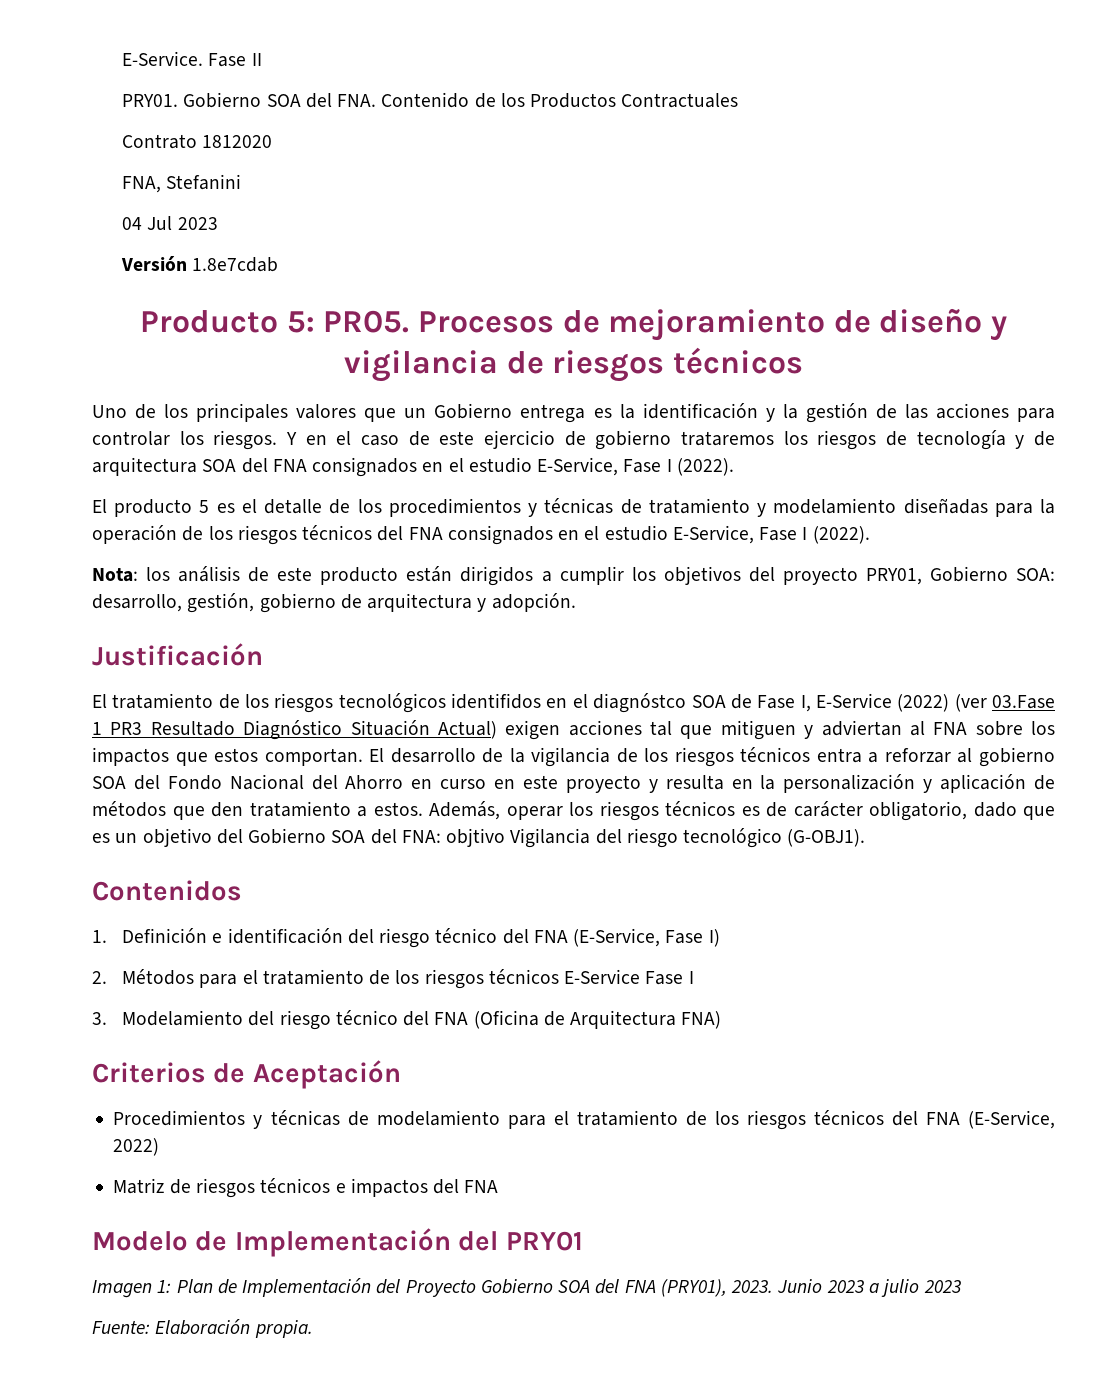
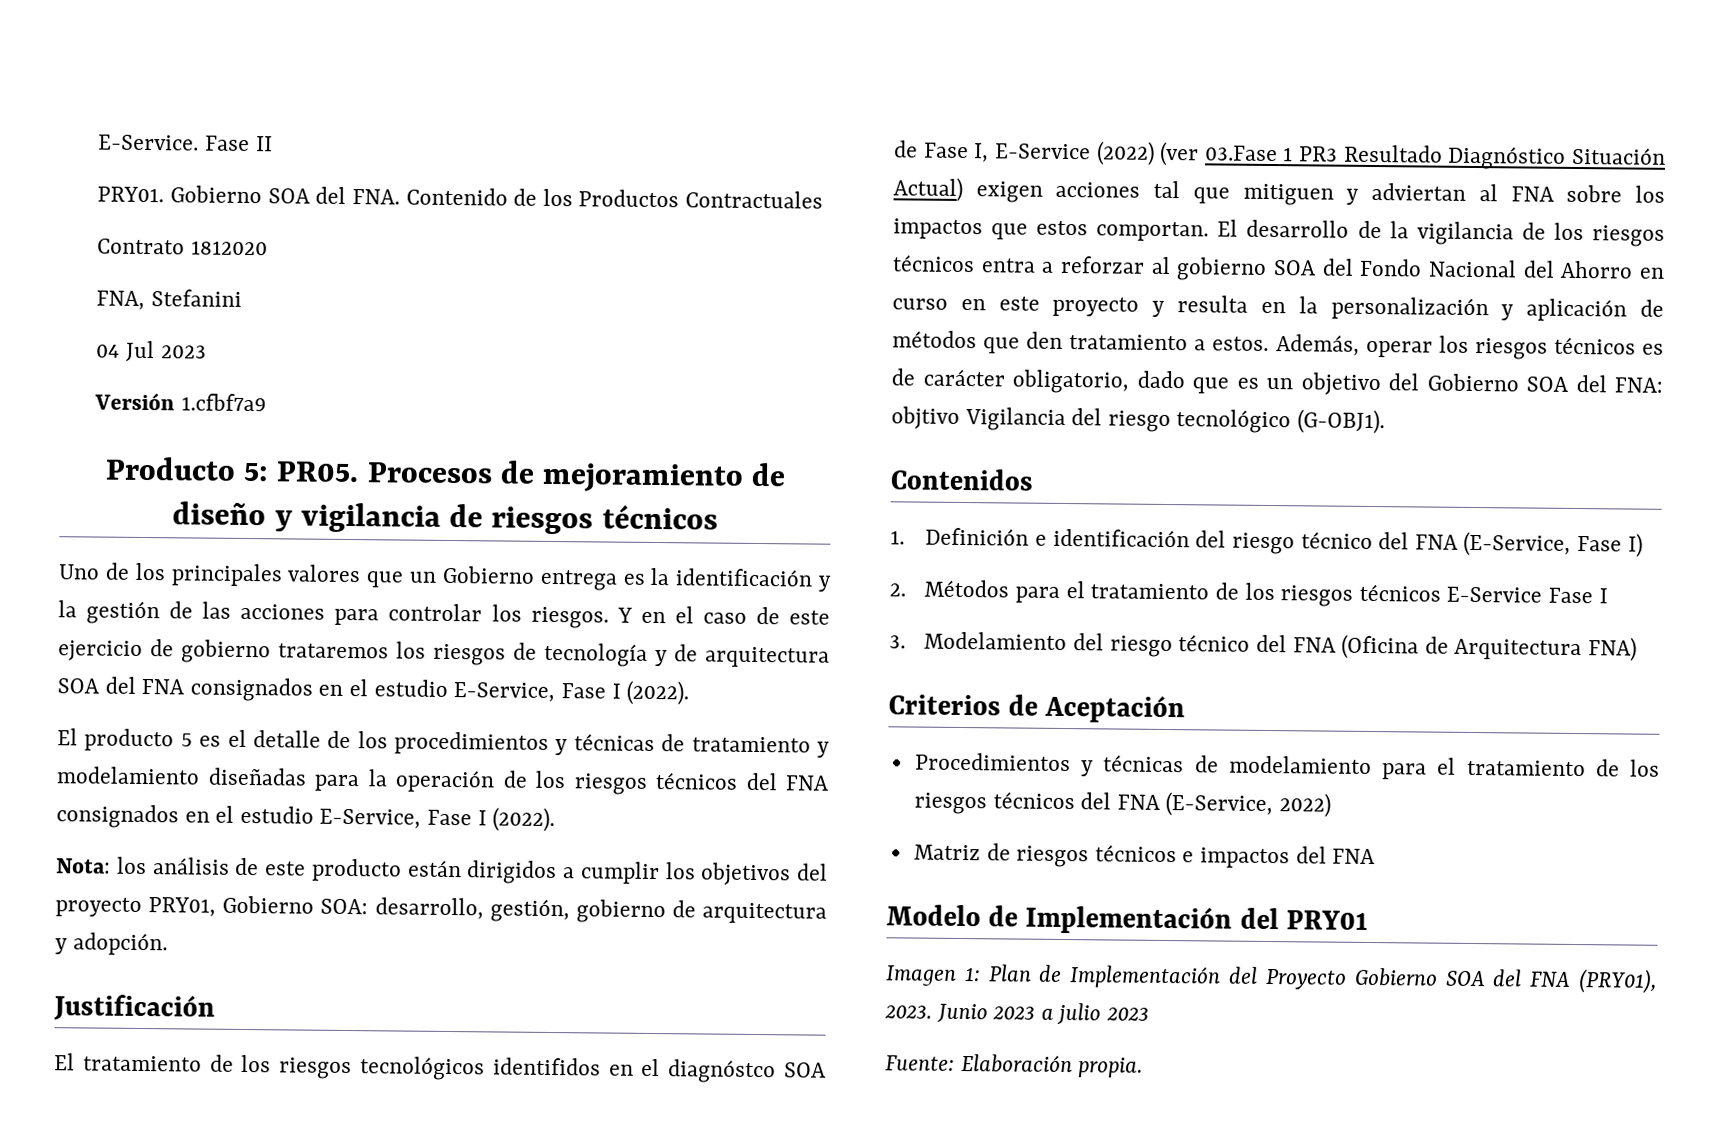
[192,257,279,272] 1.8e7cdab -> [181,393,268,412] 1.cfbf7a9

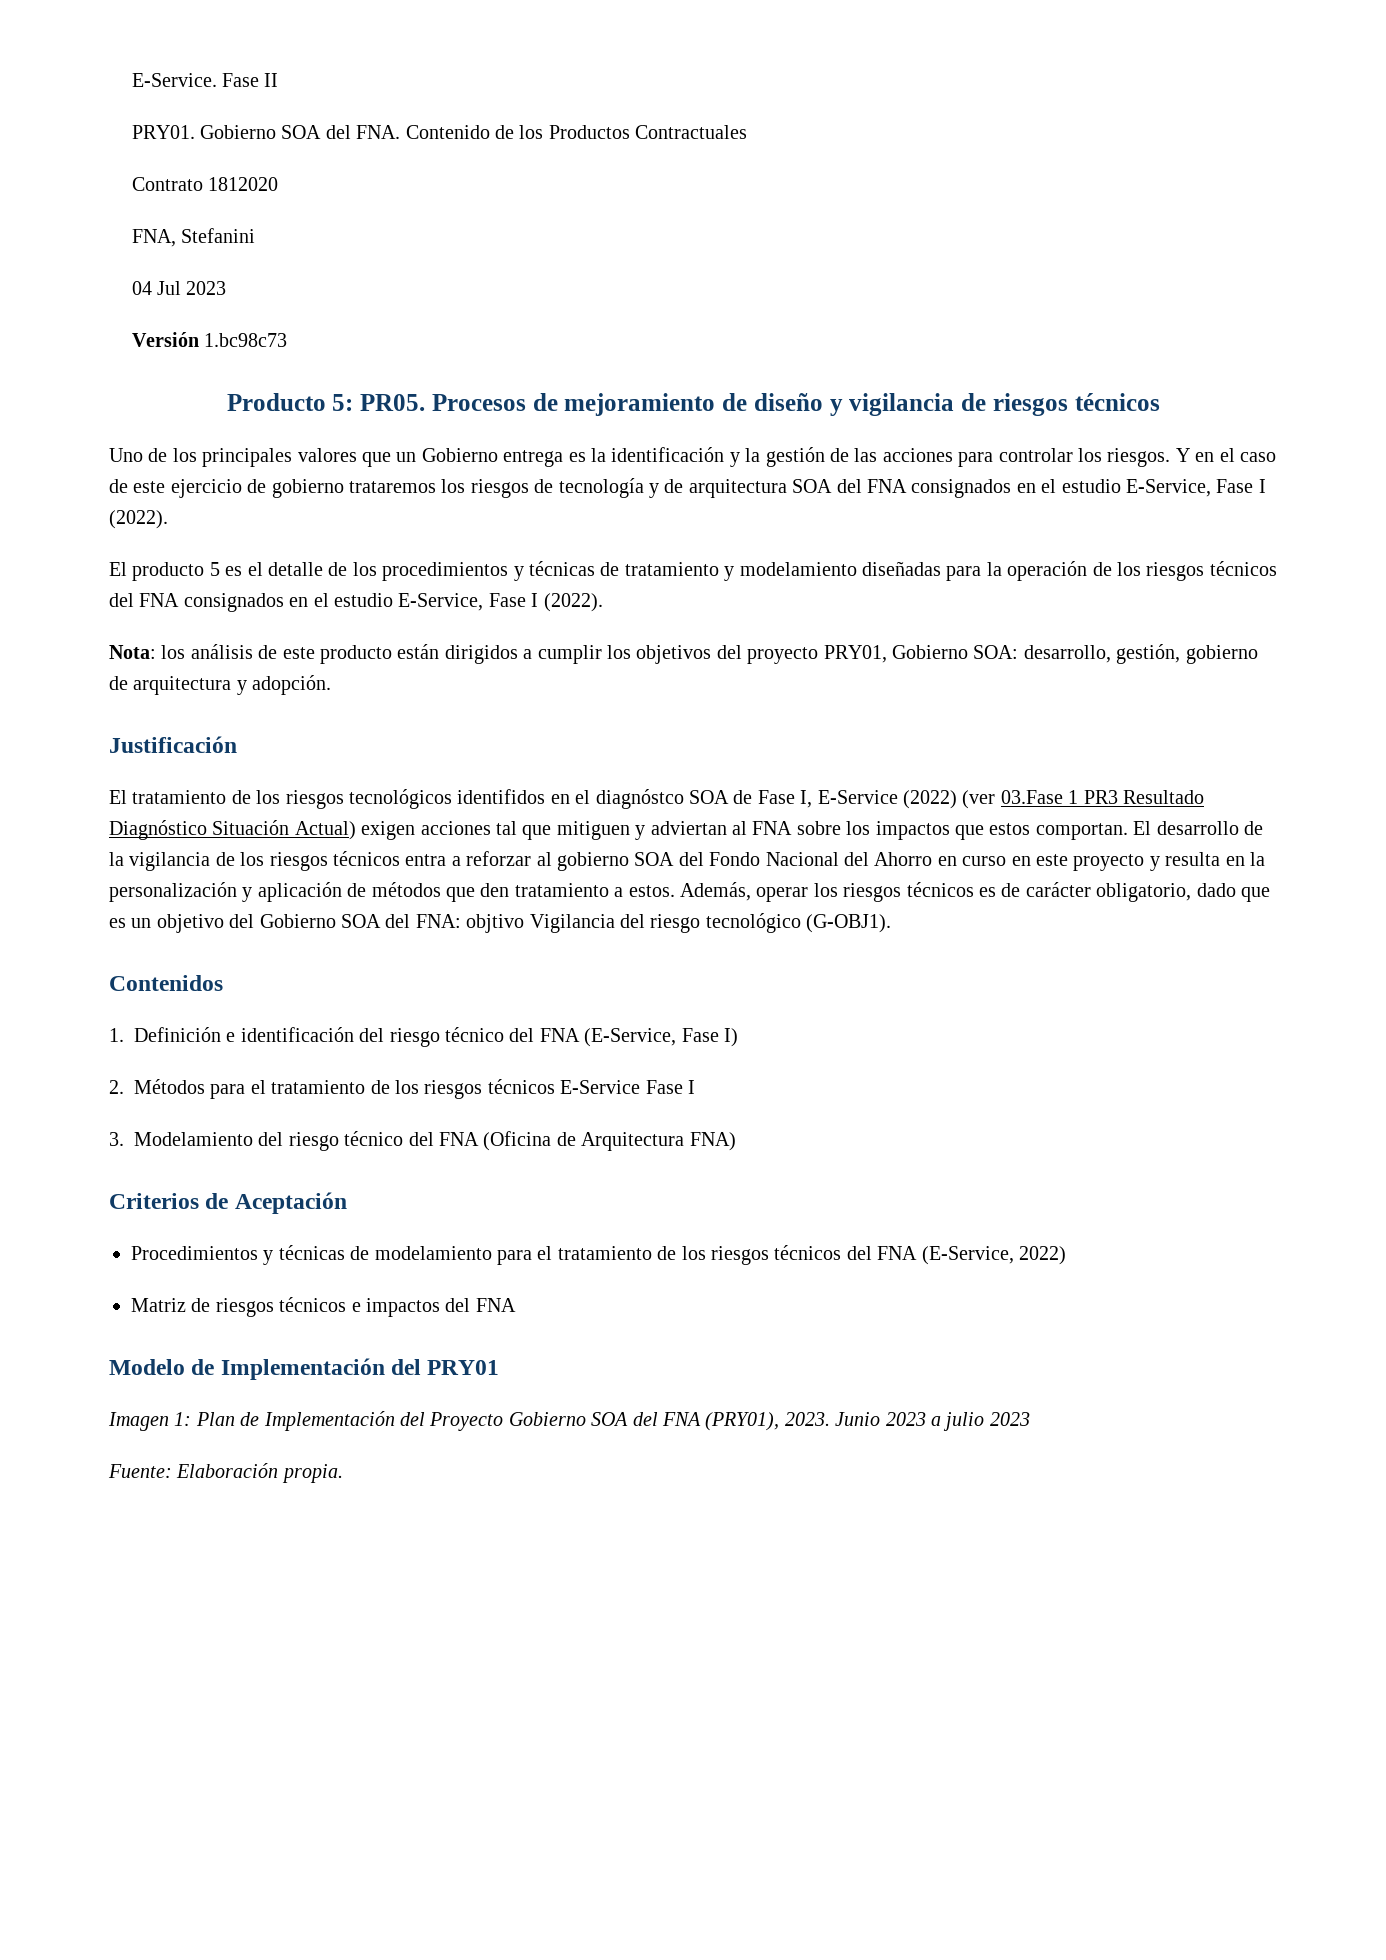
[181,393,268,412] 1.cfbf7a9 -> [203,333,287,347] 1.bc98c73

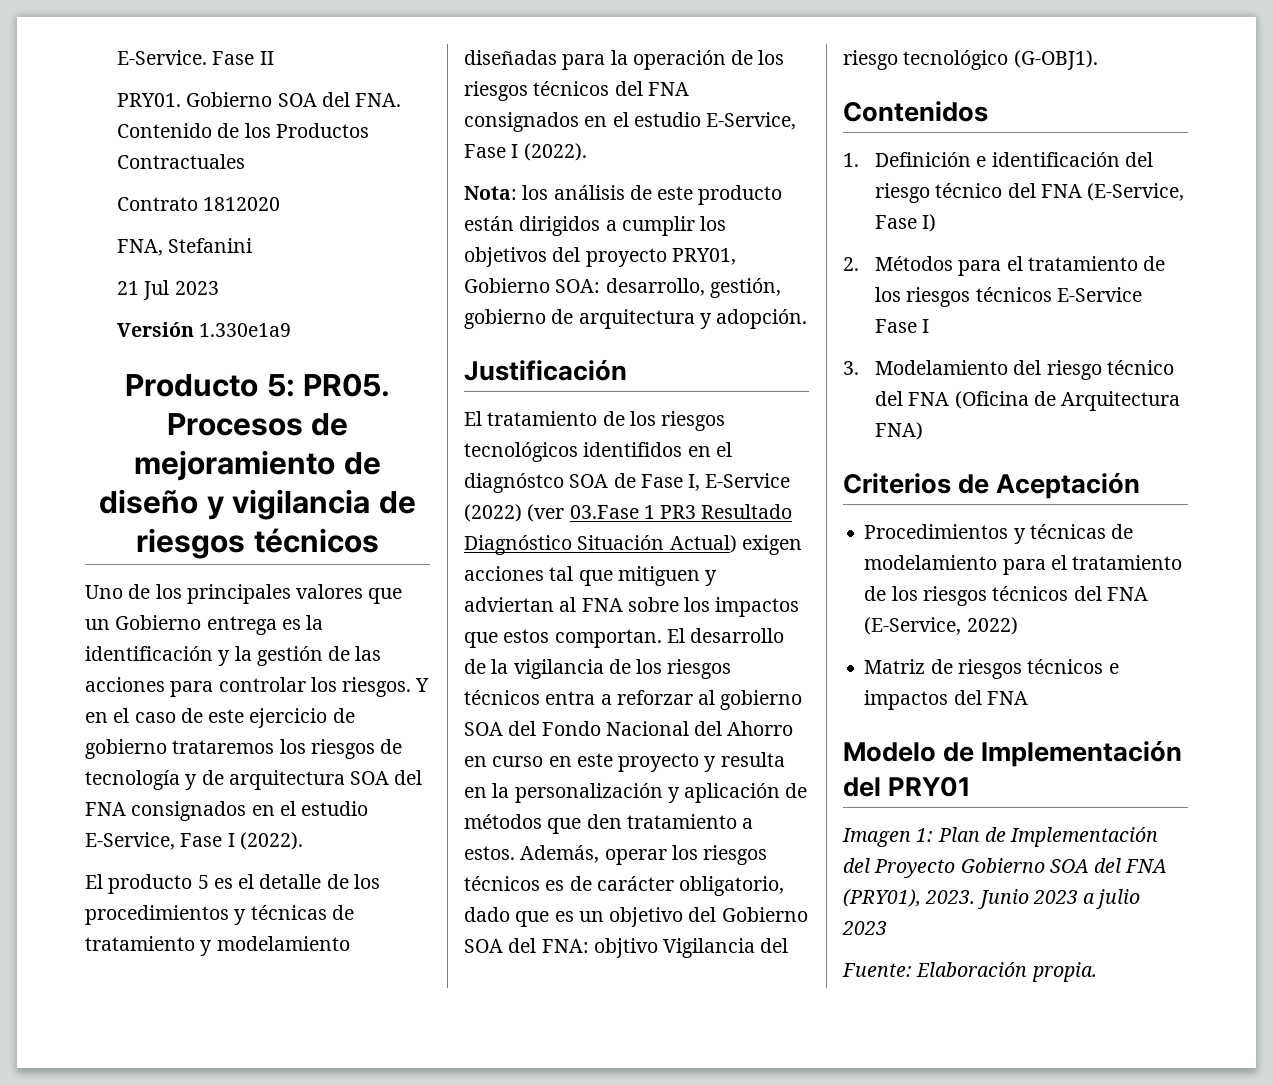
[131,281,152,295] 04 -> [116,281,139,295] 21
[203,333,287,347] 1.bc98c73 -> [199,323,292,337] 1.330e1a9

